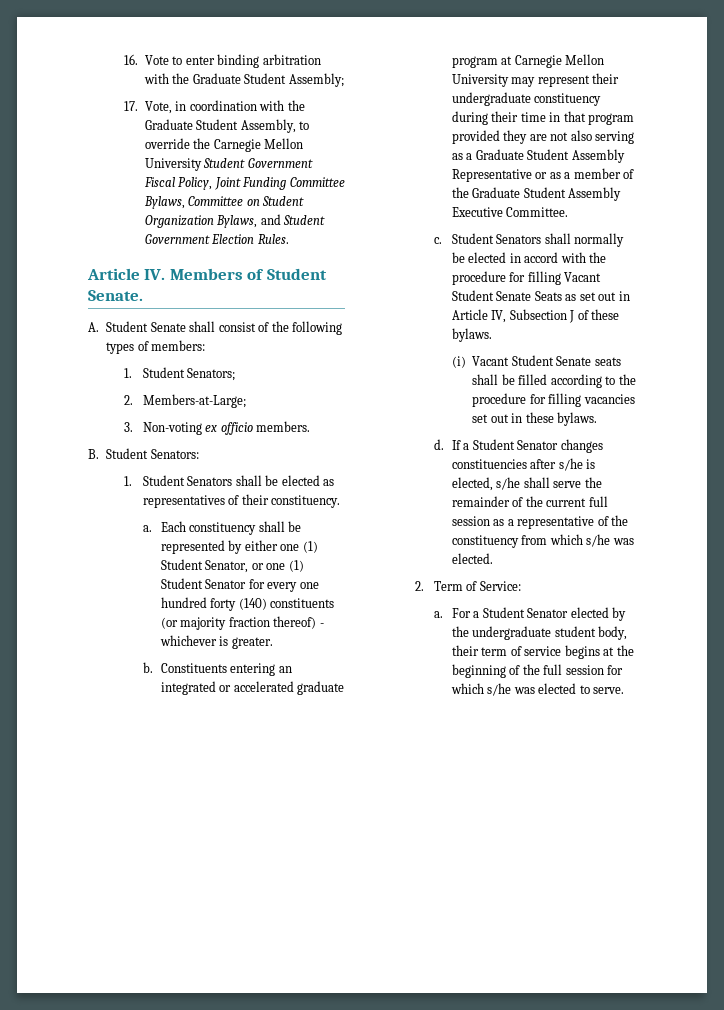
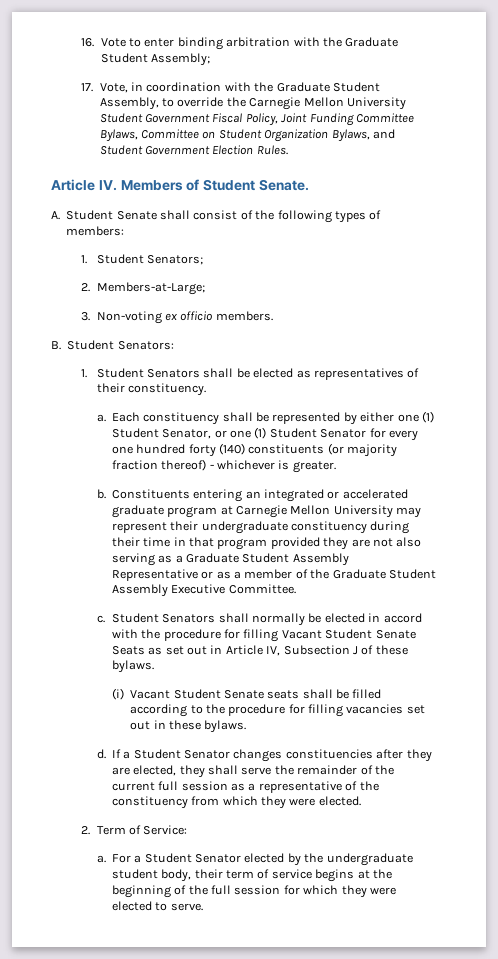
[558,458,596,471] [451,477,521,491] s/he is elected, s/he -> [406,749,432,762] [111,765,205,778] they are elected, they
[586,534,634,547] s/he was -> [261,796,316,809] they were
[487,683,535,696] s/he was -> [341,885,396,898] they were

